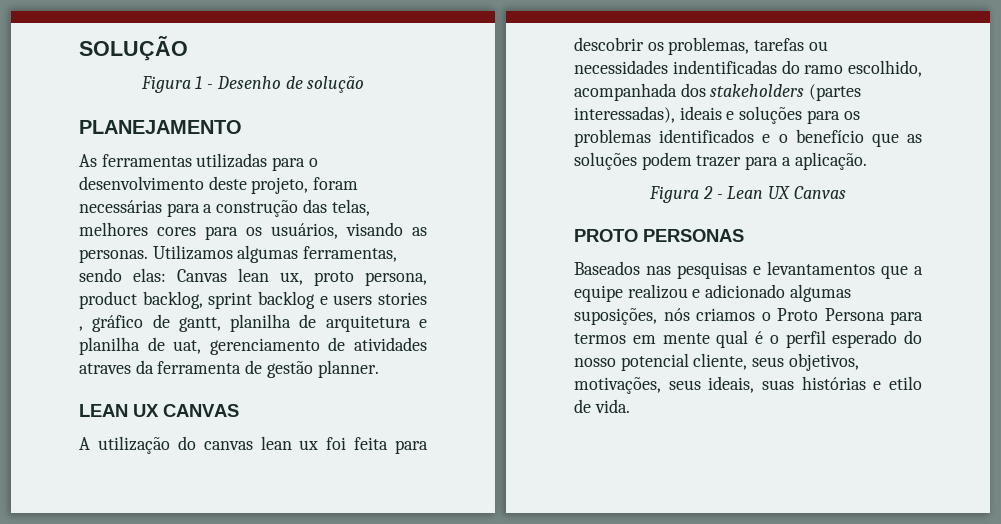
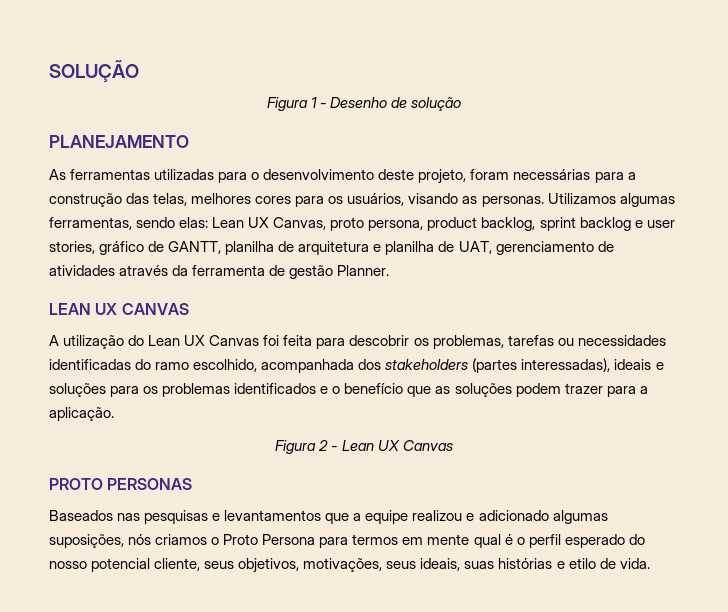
[177,268,303,285] Canvas lean ux, -> [212,217,327,230] Lean UX Canvas,
[333,292,427,305] [79,326,83,331] users stories , -> [646,220,675,228] [49,241,95,254] user stories,
[178,317,221,332] gantt, -> [168,241,222,254] GANTT,
[173,340,202,354] uat, -> [458,241,492,254] UAT,
[79,363,131,374] atraves -> [119,265,169,276] através
[317,360,379,378] planner. -> [337,265,390,276] Planner.
[203,436,319,450] canvas lean ux -> [148,335,260,346] Lean UX Canvas
[672,60,777,74] indentificadas -> [49,359,131,370] identificadas

